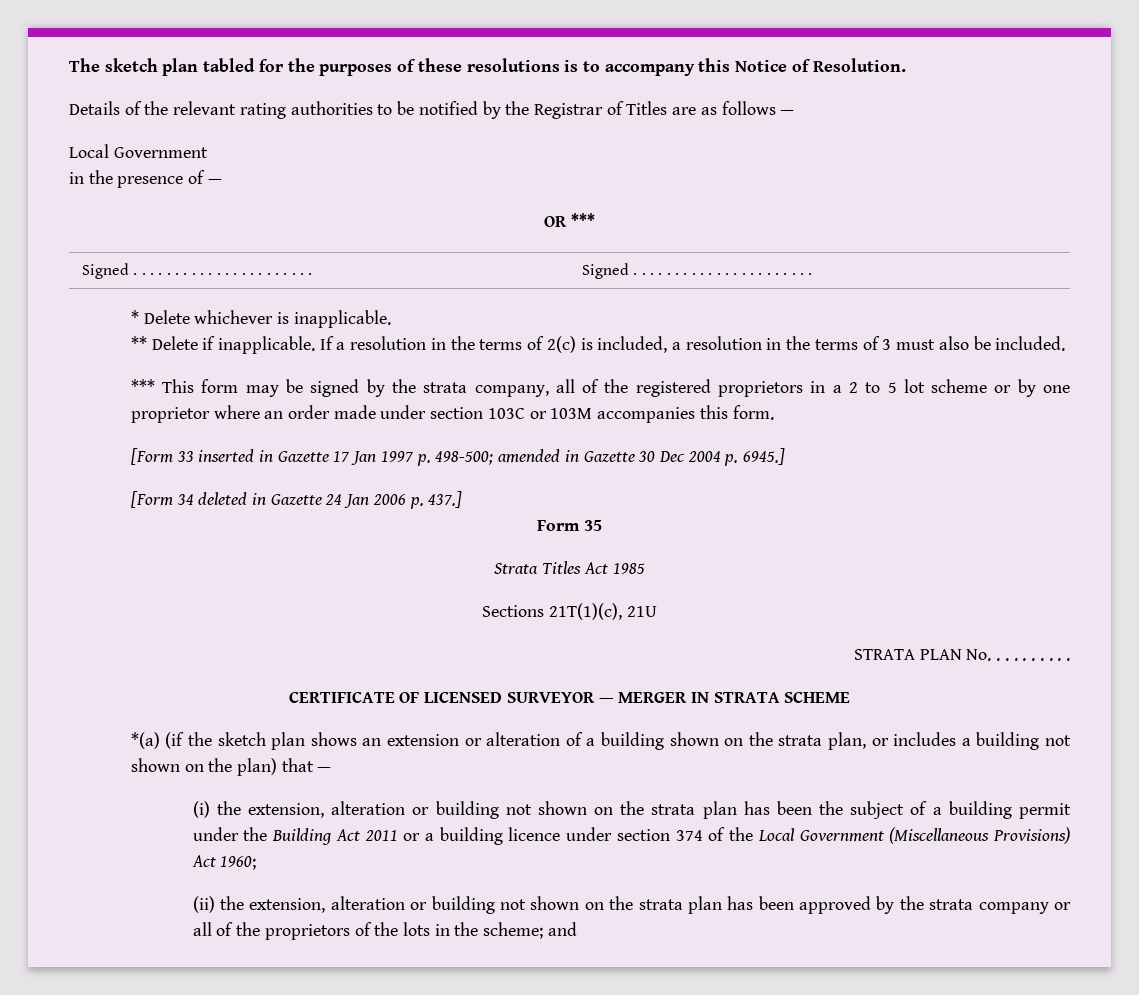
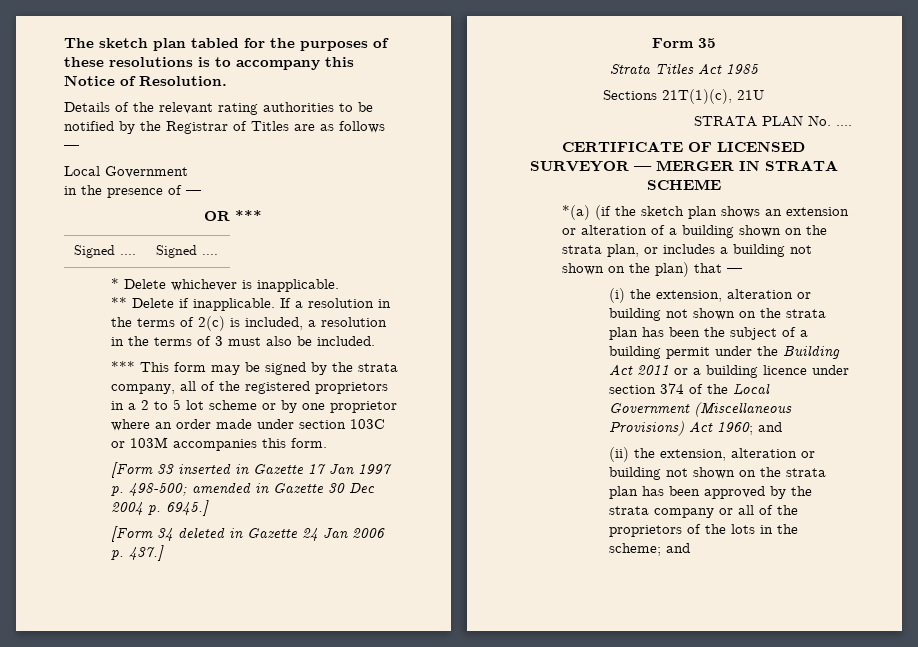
[133,273,313,275] [582,263,813,279] . . . . . . . . . . . . . . . . . . . . . . | Signed . . . . . . . . . . . . . . . . . . . . . . -> [120,254,137,255] [156,245,219,258] .... | Signed ....
[996,658,1071,661] . . . . . . . . . -> [836,125,852,126] ....
(257, 863) none -> [757,422,782,432] and

